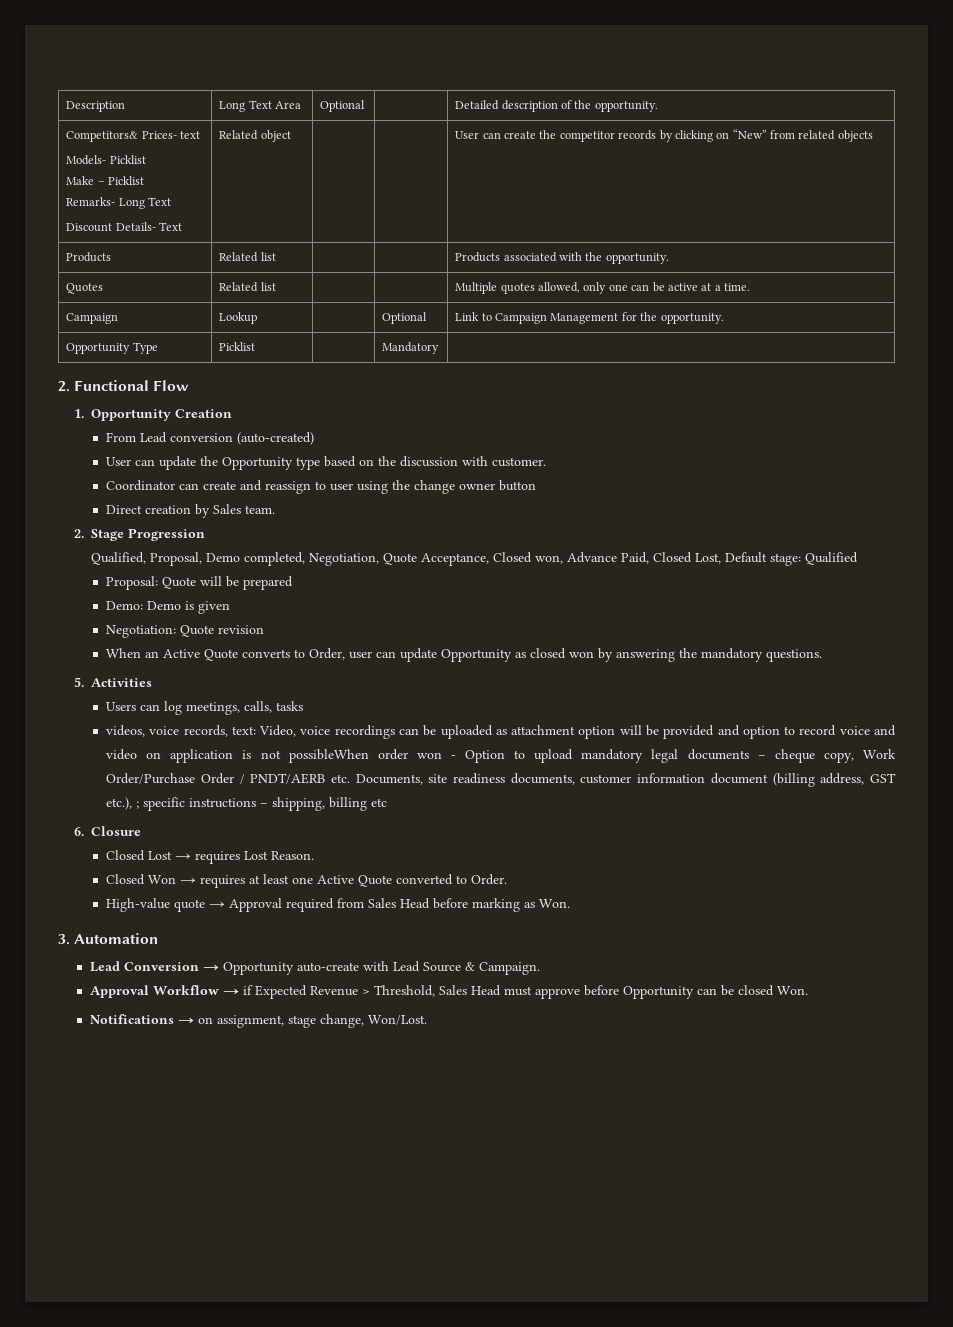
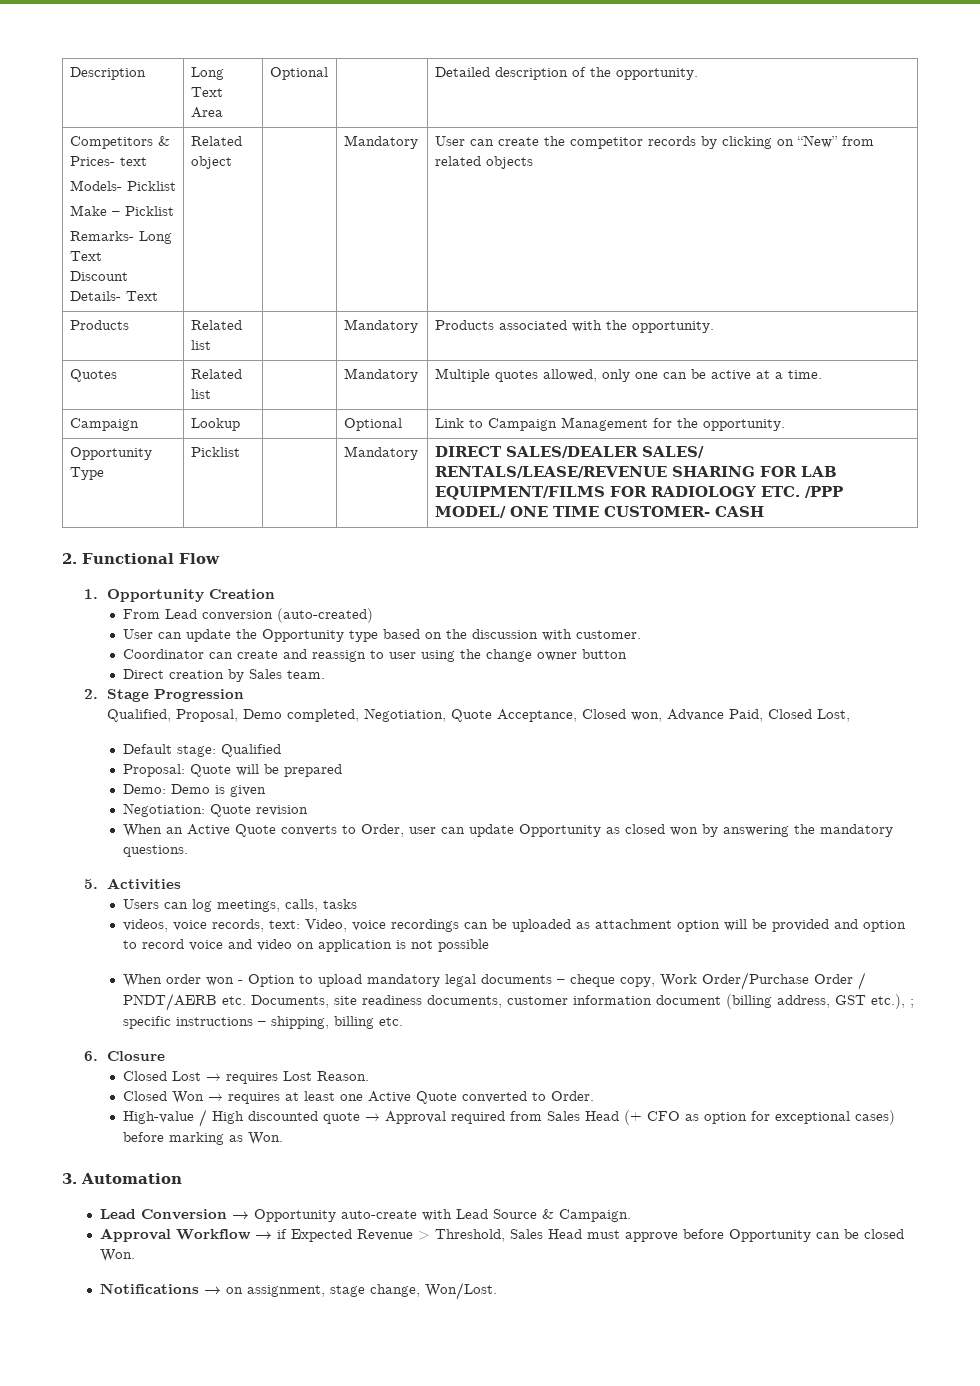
[66,131,139,142] Competitors& -> [69,136,170,149] Competitors &
(291, 136) none -> [343,135,418,149] Mandatory
(276, 256) none -> [343,319,418,333] Mandatory
(276, 286) none -> [343,368,418,382] Mandatory
(440, 348) none -> [434,446,704,458] [434,466,837,478] [434,486,843,500] [434,506,764,518] DIRECT SALES/DEALER SALES/ RENTALS/LEASE/REVENUE SHARING FOR LAB EQUIPMENT/FILMS FOR RADIOLOGY ETC. /PPP MODEL/ ONE TIME CUSTOMER- CASH
(721, 558) none -> (850, 715) //
[288,749,369,763] possibleWhen -> [437,939,489,952] [122,974,162,987] possible // When
[371,798,388,807] etc -> [378,1017,403,1026] etc.
(171, 905) none -> [198,1109,318,1127] / High discounted
(431, 903) none -> [623,1110,895,1125] (+ CFO as option for exceptional cases)

